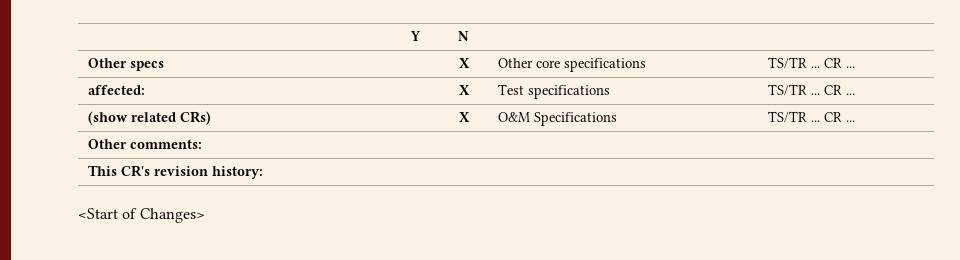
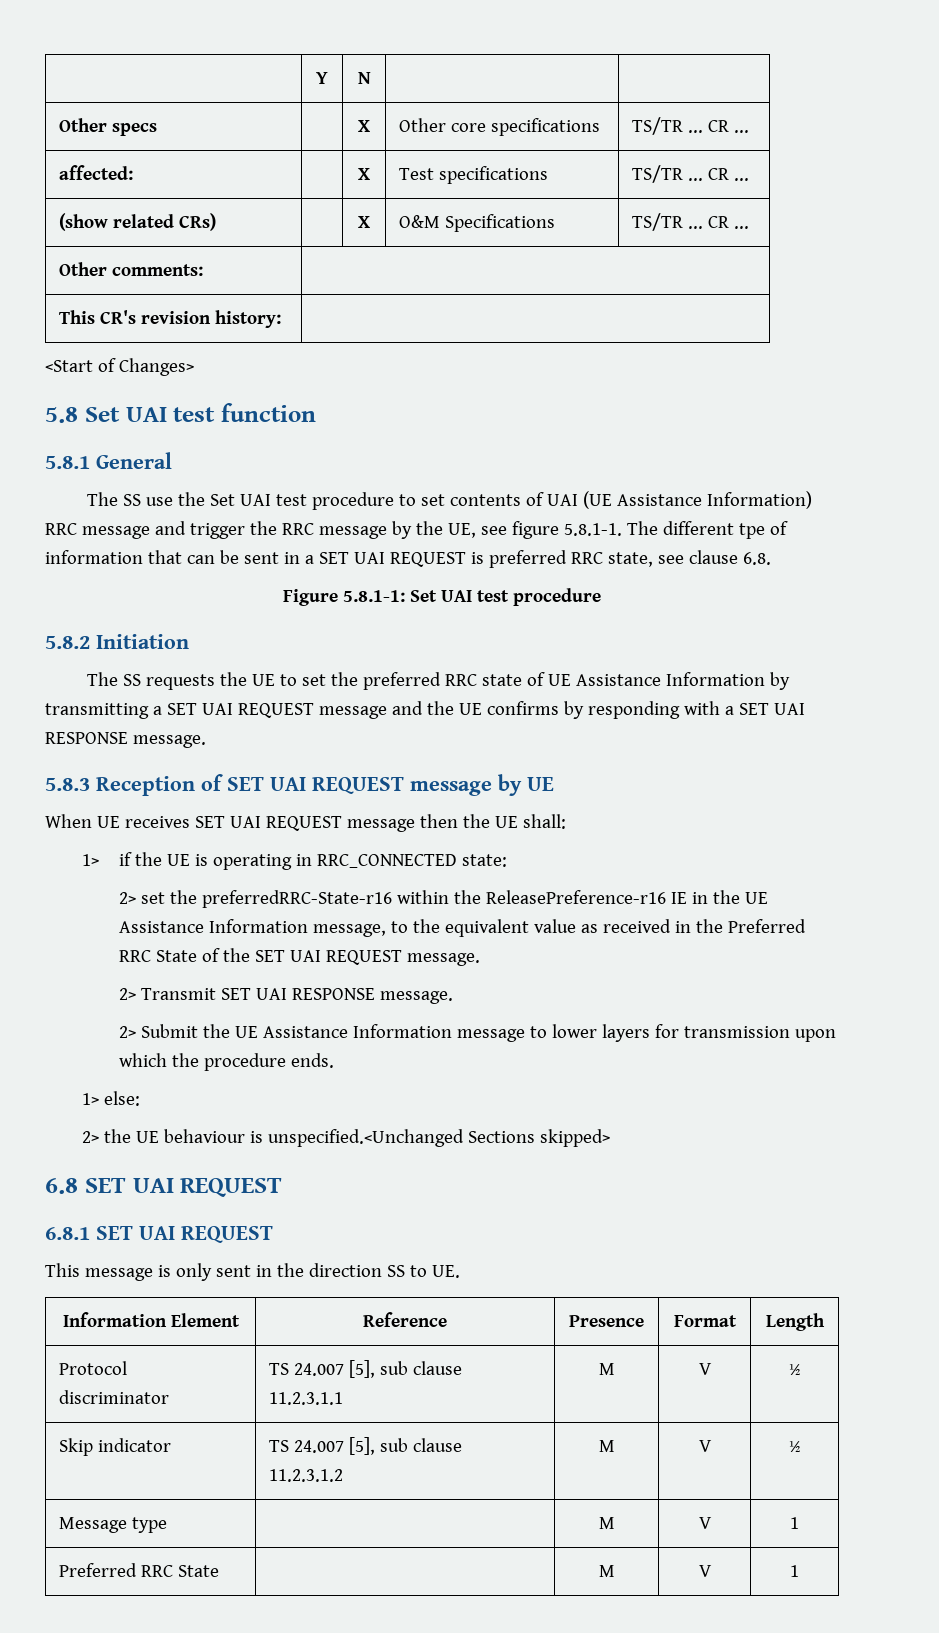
(205, 215) none -> [45,403,316,423] [45,452,172,469] [87,491,813,510] [45,521,788,539] [45,550,771,568] [283,588,601,606] [45,634,189,649] [87,672,791,690] [45,701,805,719] [45,732,206,748] [45,774,554,796] [45,814,566,832] [81,852,507,870] [118,890,768,908] [118,919,806,937] [118,948,480,966] [118,988,453,1004] [118,1024,836,1042] [118,1053,334,1071] [81,1091,140,1106] [81,1129,610,1147] [45,1178,283,1197] [45,1226,273,1243] [45,1263,460,1281] [62,1312,240,1327] [363,1312,447,1327] [569,1315,644,1327] [673,1315,737,1327] [765,1313,825,1331] [59,1361,128,1375] [59,1390,170,1404] [269,1360,463,1378] [269,1392,344,1405] [598,1363,615,1375] [698,1363,712,1375] [789,1364,800,1375] [59,1438,172,1456] [269,1437,463,1455] [269,1469,344,1482] [598,1440,615,1452] [698,1440,712,1452] [789,1441,800,1452] [59,1517,168,1533] [598,1517,615,1529] [698,1517,712,1529] [790,1517,799,1529] [59,1563,220,1577] [598,1565,615,1577] [698,1565,712,1577] [790,1565,799,1577] // 5.8 Set UAI test function // 5.8.1 General // The SS use the Set UAI test procedure to set contents of UAI (UE Assistance Information) RRC message and trigger the RRC message by the UE, see figure 5.8.1-1. The different tpe of information that can be sent in a SET UAI REQUEST is preferred RRC state, see clause 6.8. // Figure 5.8.1-1: Set UAI test procedure // 5.8.2 Initiation // The SS requests the UE to set the preferred RRC state of UE Assistance Information by transmitting a SET UAI REQUEST message and the UE confirms by responding with a SET UAI RESPONSE message. // 5.8.3 Reception of SET UAI REQUEST message by UE // When UE receives SET UAI REQUEST message then the UE shall: // 1> if the UE is operating in RRC_CONNECTED state: // 2> set the preferredRRC-State-r16 within the ReleasePreference-r16 IE in the UE Assistance Information message, to the equivalent value as received in the Preferred RRC State of the SET UAI REQUEST message. // 2> Transmit SET UAI RESPONSE message. // 2> Submit the UE Assistance Information message to lower layers for transmission upon which the procedure ends. // 1> else: // 2> the UE behaviour is unspecified.<Unchanged Sections skipped> // 6.8 SET UAI REQUEST // 6.8.1 SET UAI REQUEST // This message is only sent in the direction SS to UE. // Information Element | Reference | Presence | Format | Length // Protocol discriminator | TS 24.007 [5], sub clause 11.2.3.1.1 | M | V | ½ // Skip indicator | TS 24.007 [5], sub clause 11.2.3.1.2 | M | V | ½ // Message type | | M | V | 1 // Preferred RRC State | | M | V | 1

